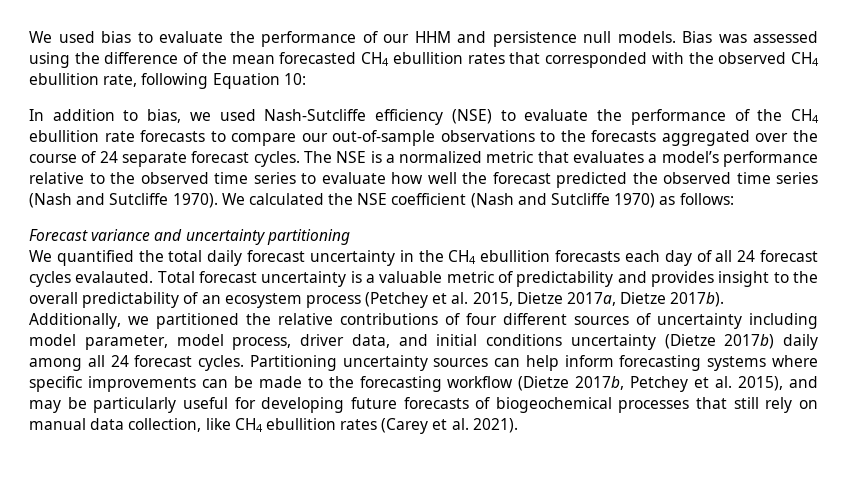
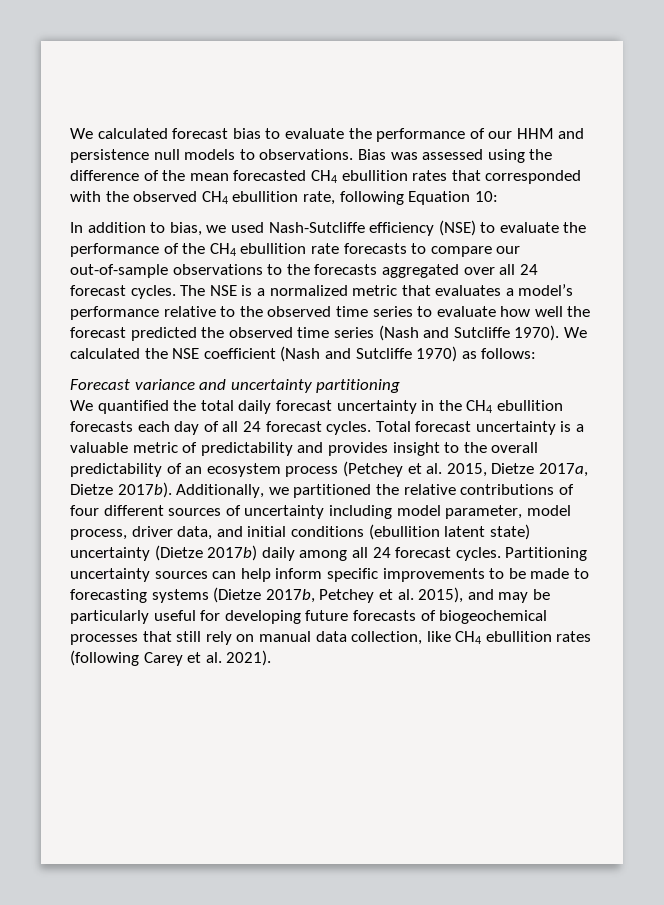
[29,31,95,43] We used -> [70,128,229,139] We calculated forecast
[617,31,676,43] models. -> [184,149,354,160] models to observations.
[793,130,819,142] [29,151,187,167] the course of 24 separate -> [499,264,538,275] all 24
[29,271,154,287] cycles evalauted. -> [326,421,372,435] cycles.
(562, 340) none -> [368,524,530,540] (ebullition latent state)
[619,355,818,371] forecasting systems where -> (323, 573) none
[201,379,228,388] can -> [489,568,505,579] to
[328,376,514,392] the forecasting workflow -> [70,589,209,603] forecasting systems
[381,418,429,434] (Carey -> [70,650,183,666] (following Carey

